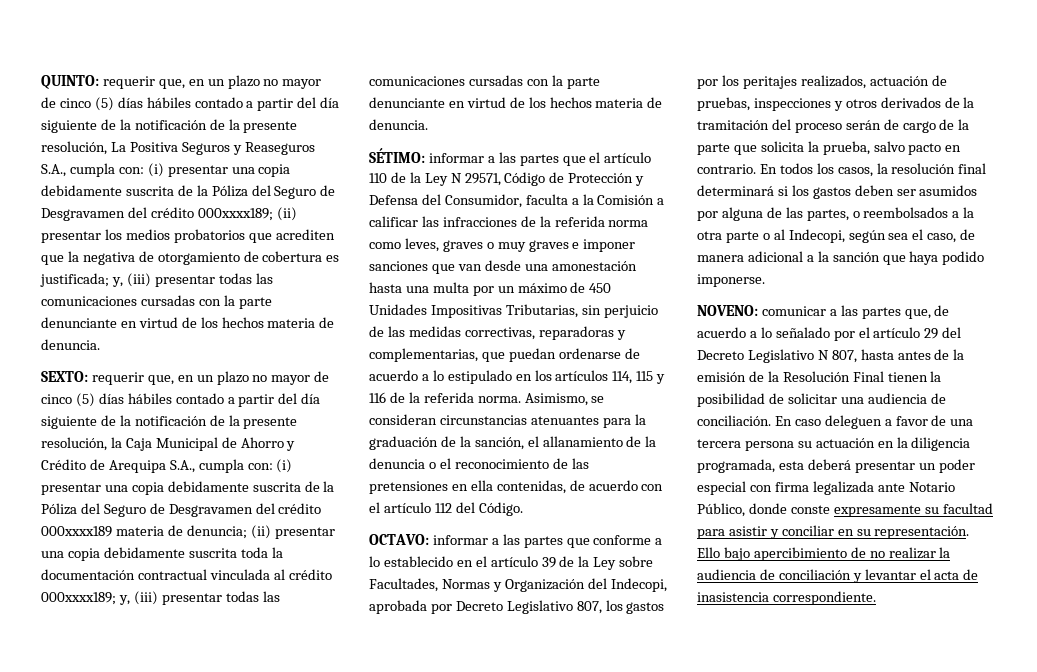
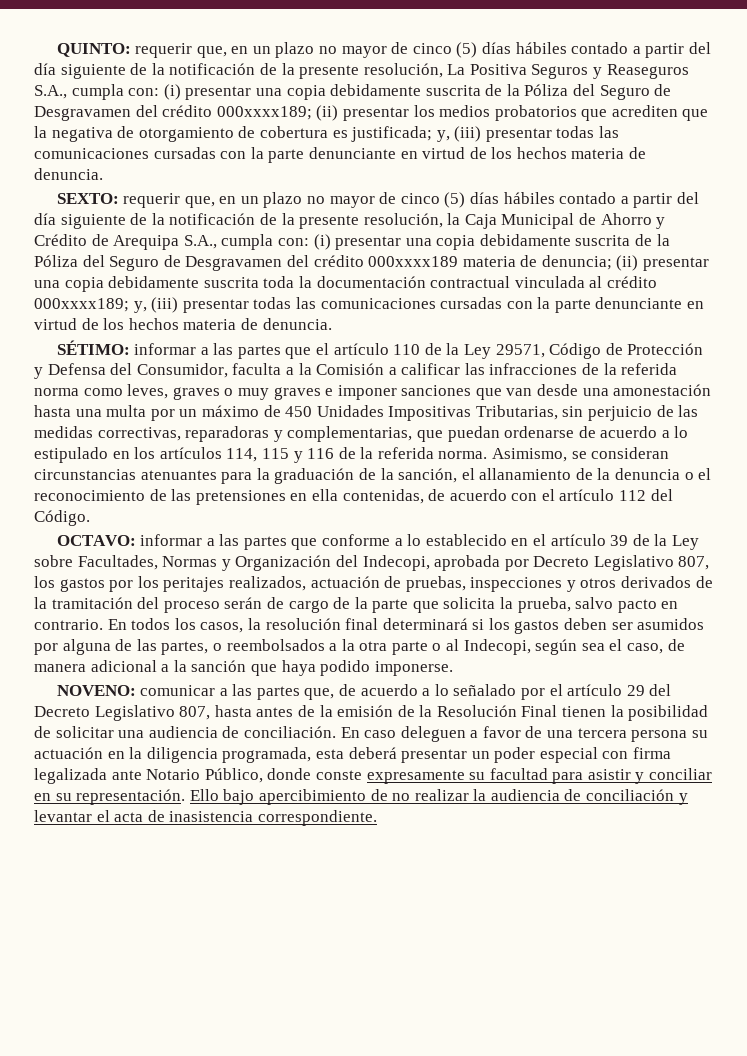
[450,173,462,183] N -> (492, 351) none
[817,350,829,360] N -> (175, 713) none

